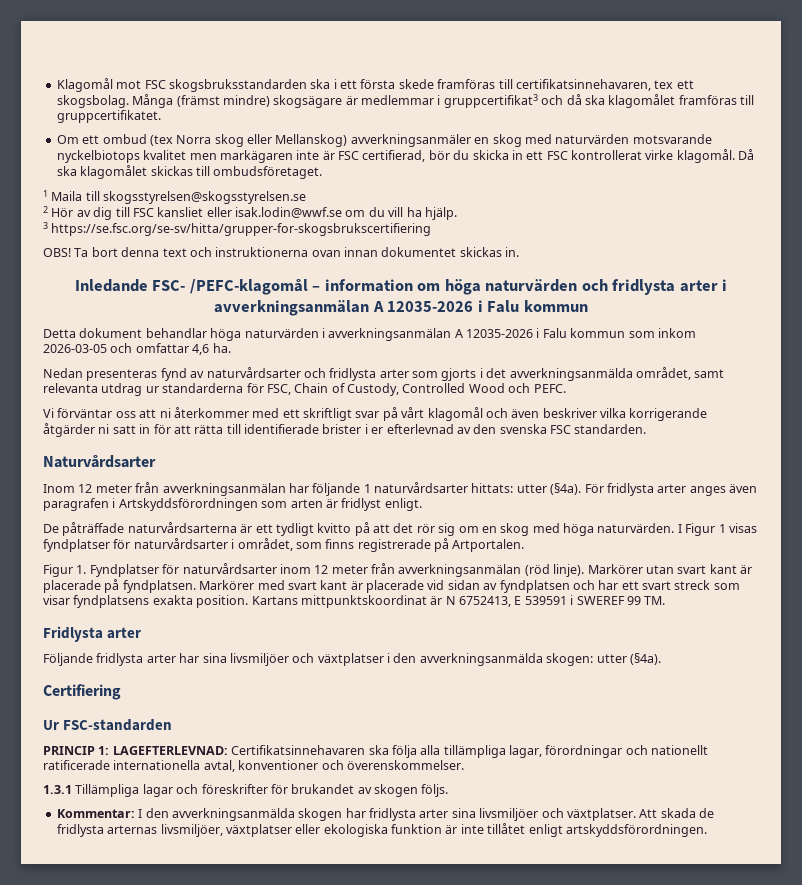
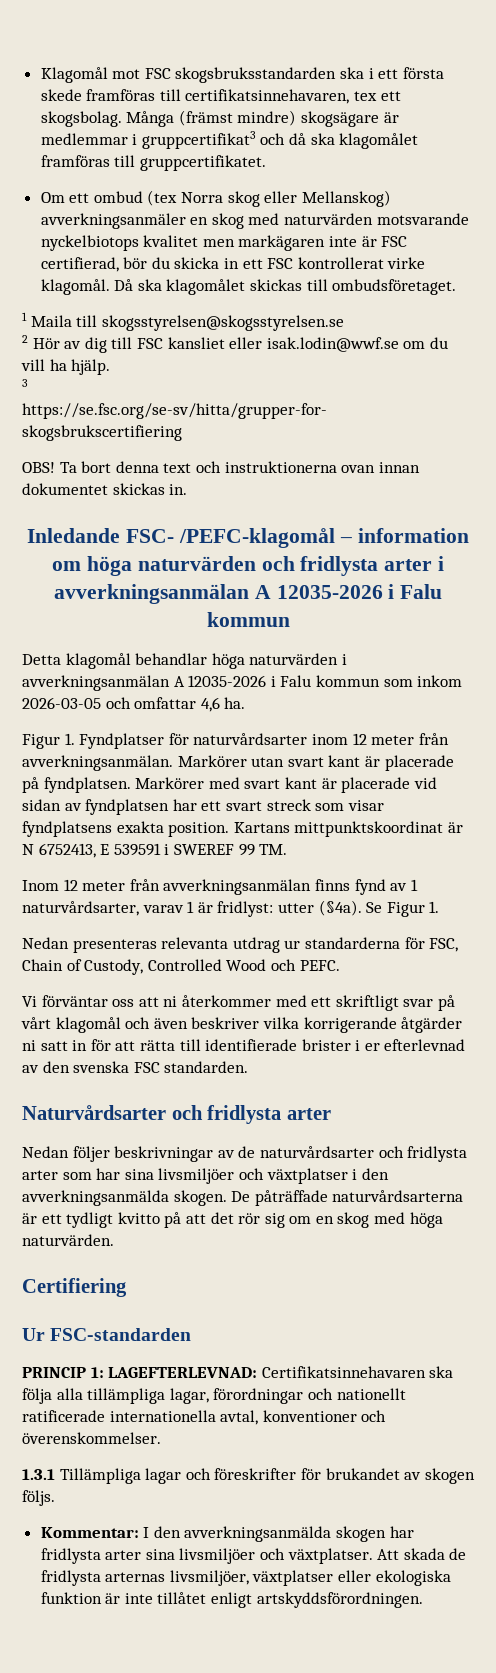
[79,328,143,338] dokument -> [65,653,131,669] klagomål
[43,367,725,381] Nedan presenteras fynd av naturvårdsarter och fridlysta arter som gjorts i det avverkningsanmälda området, samt -> [22,733,449,749] [22,755,454,771] [22,777,437,793] [22,799,384,815] [22,821,463,837] [22,843,288,858] [22,879,418,895] [22,900,440,917] [22,937,157,953] Figur 1. Fyndplatser för naturvårdsarter inom 12 meter från avverkningsanmälan. Markörer utan svart kant är placerade på fyndplatsen. Markörer med svart kant är placerade vid sidan av fyndplatsen har ett svart streck som visar fyndplatsens exakta position. Kartans mittpunktskoordinat är N 6752413, E 539591 i SWEREF 99 TM. // Inom 12 meter från avverkningsanmälan finns fynd av 1 naturvårdsarter, varav 1 är fridlyst: utter (§4a). Se Figur 1. // Nedan presenteras
[43,482,757,496] [43,498,422,511] // Inom 12 meter från avverkningsanmälan har följande 1 naturvårdsarter hittats: utter (§4a). För fridlysta arter anges även paragrafen i Artskyddsförordningen som arten är fridlyst enligt. // -> [171,1105,331,1124] [22,1146,468,1162] [22,1168,389,1184] [22,1190,227,1206] och fridlysta arter // Nedan följer beskrivningar av de naturvårdsarter och fridlysta arter som har sina livsmiljöer och växtplatser i den avverkningsanmälda skogen.
[677,523,757,536] [43,538,525,552] [43,563,752,577] [43,579,740,593] [43,595,666,608] [43,626,142,642] [43,653,661,666] I Figur 1 visas fyndplatser för naturvårdsarter i området, som finns registrerade på Artportalen. // Figur 1. Fyndplatser för naturvårdsarter inom 12 meter från avverkningsanmälan (röd linje). Markörer utan svart kant är placerade på fyndplatsen. Markörer med svart kant är placerade vid sidan av fyndplatsen och har ett svart streck som visar fyndplatsens exakta position. Kartans mittpunktskoordinat är N 6752413, E 539591 i SWEREF 99 TM. // Fridlysta arter // Följande fridlysta arter har sina livsmiljöer och växtplatser i den avverkningsanmälda skogen: utter (§4a). -> (114, 1240) none

